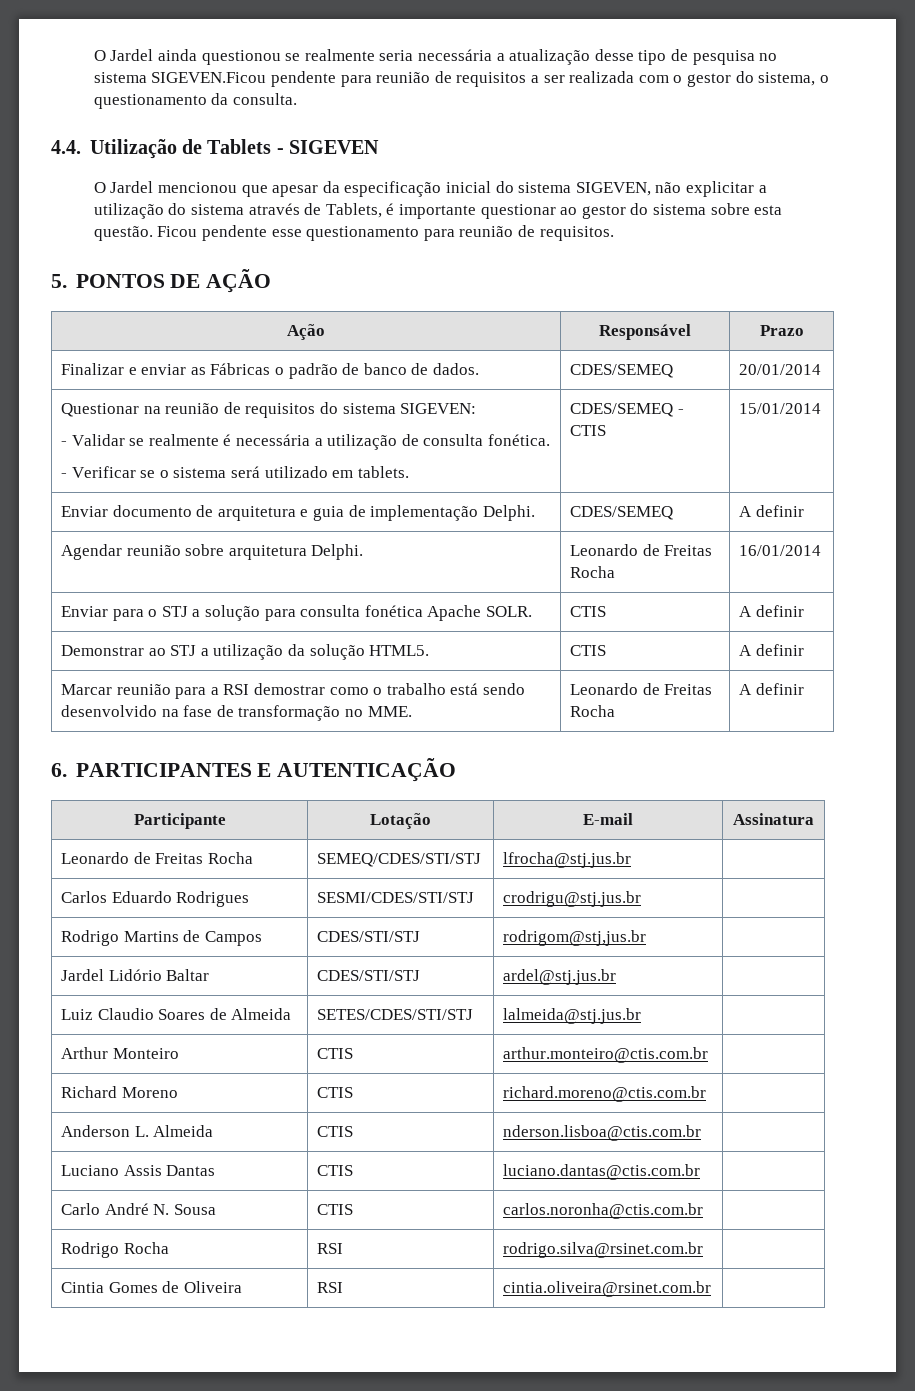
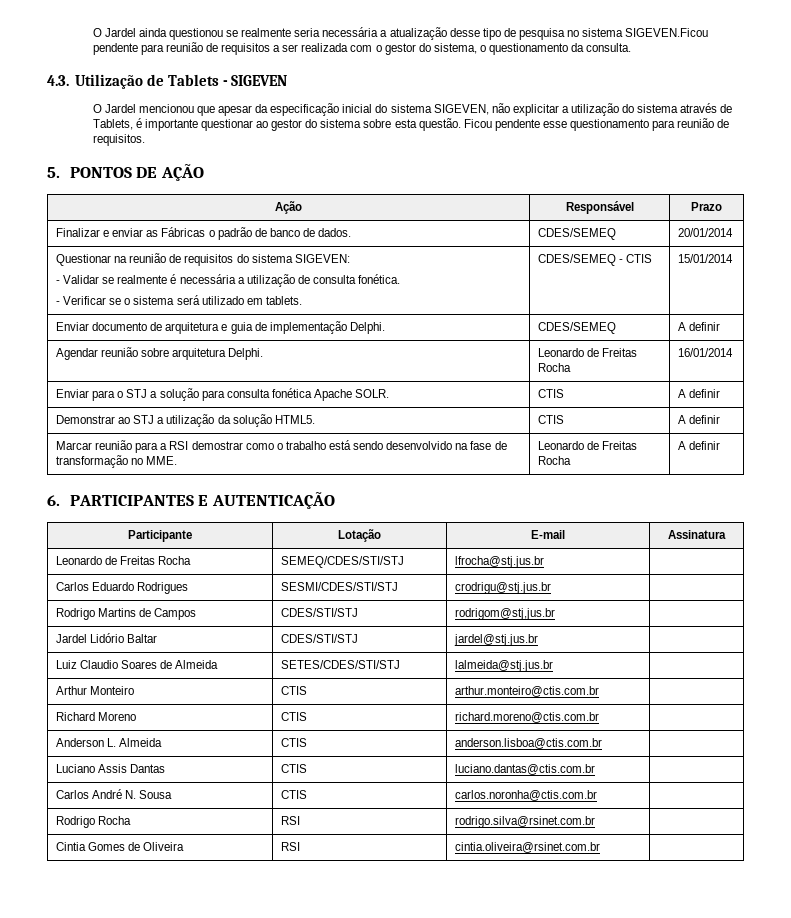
[51,140,81,154] 4.4. -> [47,75,69,86] 4.3.
[503,969,617,985] ardel@stj.jus.br -> [454,634,539,646] jardel@stj.jus.br
[503,1125,702,1141] nderson.lisboa@ctis.com.br -> [455,738,603,749] anderson.lisboa@ctis.com.br
[61,1203,101,1215] Carlo -> [56,790,90,799] Carlos

